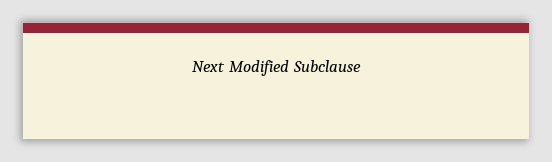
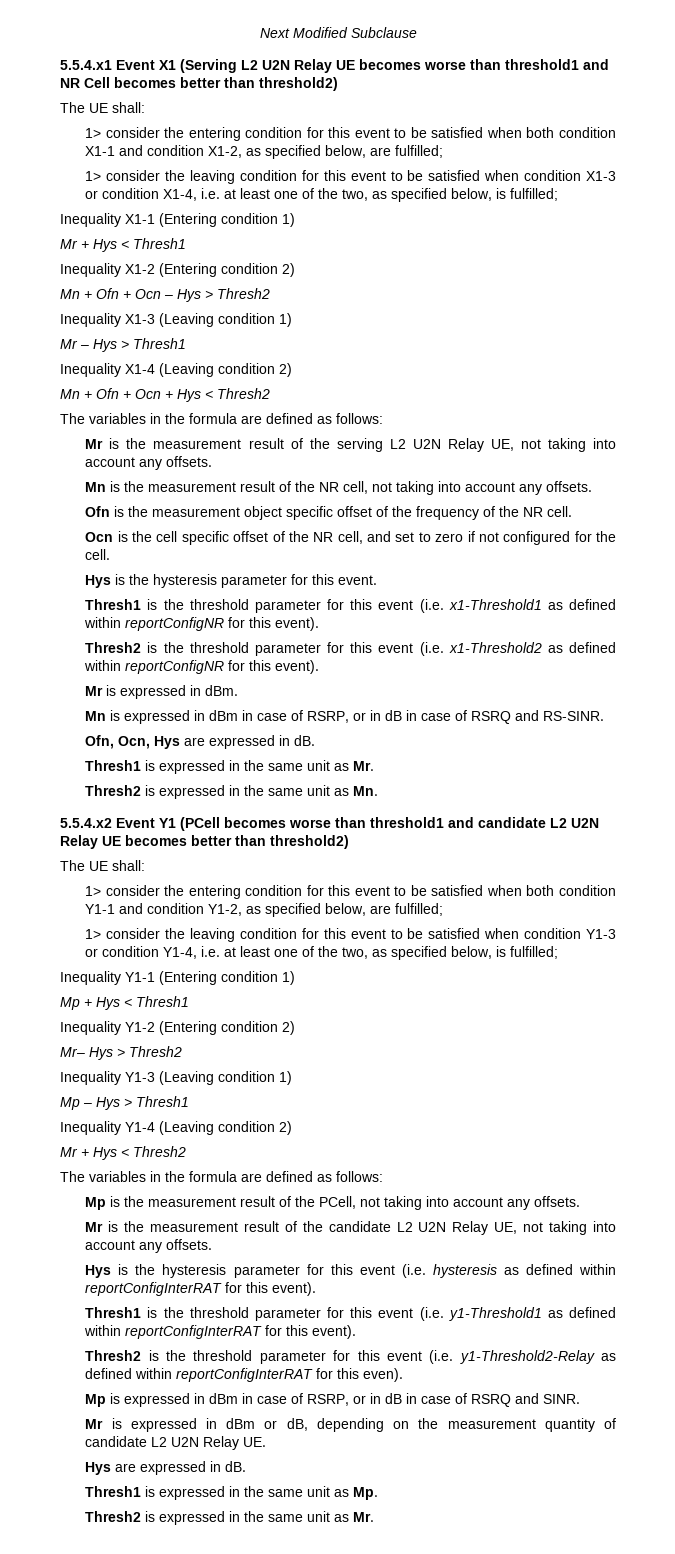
(361, 66) none -> [60,59,609,73] [60,77,338,91] [60,102,145,113] [85,127,616,141] [85,145,444,159] [85,170,617,184] [85,188,559,202] [60,213,295,227] [60,238,186,252] [60,263,295,277] [60,288,270,302] [60,313,292,327] [60,338,186,352] [60,363,292,377] [60,388,270,402] [60,413,383,424] [85,438,616,452] [85,456,213,470] [85,481,593,495] [85,506,573,520] [85,531,616,545] [85,549,111,560] [85,574,378,588] [85,599,617,613] [84,617,320,631] [85,642,617,656] [84,660,320,674] [85,685,239,699] [85,710,605,724] [85,735,316,749] [85,760,375,774] [85,785,379,799] [60,817,599,831] [60,835,349,849] [60,860,145,871] [85,885,616,899] [85,903,444,917] [85,928,617,942] [85,946,559,960] [60,971,295,985] [60,996,189,1010] [60,1021,295,1035] [60,1046,182,1060] [60,1071,292,1085] [60,1096,189,1110] [60,1121,292,1135] [60,1146,186,1160] [60,1171,383,1182] [85,1196,581,1210] [85,1221,617,1235] [85,1239,213,1253] [85,1264,617,1278] [85,1282,317,1296] [85,1307,617,1321] [84,1325,357,1339] [85,1350,616,1364] [85,1368,404,1382] [85,1393,581,1407] [85,1418,616,1432] [85,1436,267,1450] [85,1461,247,1475] [85,1486,379,1500] [85,1511,375,1525] // 5.5.4.x1 Event X1 (Serving L2 U2N Relay UE becomes worse than threshold1 and NR Cell becomes better than threshold2) // The UE shall: // 1> consider the entering condition for this event to be satisfied when both condition X1-1 and condition X1-2, as specified below, are fulfilled; // 1> consider the leaving condition for this event to be satisfied when condition X1-3 or condition X1-4, i.e. at least one of the two, as specified below, is fulfilled; // Inequality X1-1 (Entering condition 1) // Mr + Hys < Thresh1 // Inequality X1-2 (Entering condition 2) // Mn + Ofn + Ocn – Hys > Thresh2 // Inequality X1-3 (Leaving condition 1) // Mr – Hys > Thresh1 // Inequality X1-4 (Leaving condition 2) // Mn + Ofn + Ocn + Hys < Thresh2 // The variables in the formula are defined as follows: // Mr is the measurement result of the serving L2 U2N Relay UE, not taking into account any offsets. // Mn is the measurement result of the NR cell, not taking into account any offsets. // Ofn is the measurement object specific offset of the frequency of the NR cell. // Ocn is the cell specific offset of the NR cell, and set to zero if not configured for the cell. // Hys is the hysteresis parameter for this event. // Thresh1 is the threshold parameter for this event (i.e. x1-Threshold1 as defined within reportConfigNR for this event). // Thresh2 is the threshold parameter for this event (i.e. x1-Threshold2 as defined within reportConfigNR for this event). // Mr is expressed in dBm. // Mn is expressed in dBm in case of RSRP, or in dB in case of RSRQ and RS-SINR. // Ofn, Ocn, Hys are expressed in dB. // Thresh1 is expressed in the same unit as Mr. // Thresh2 is expressed in the same unit as Mn. // 5.5.4.x2 Event Y1 (PCell becomes worse than threshold1 and candidate L2 U2N Relay UE becomes better than threshold2) // The UE shall: // 1> consider the entering condition for this event to be satisfied when both condition Y1-1 and condition Y1-2, as specified below, are fulfilled; // 1> consider the leaving condition for this event to be satisfied when condition Y1-3 or condition Y1-4, i.e. at least one of the two, as specified below, is fulfilled; // Inequality Y1-1 (Entering condition 1) // Mp + Hys < Thresh1 // Inequality Y1-2 (Entering condition 2) // Mr– Hys > Thresh2 // Inequality Y1-3 (Leaving condition 1) // Mp – Hys > Thresh1 // Inequality Y1-4 (Leaving condition 2) // Mr + Hys < Thresh2 // The variables in the formula are defined as follows: // Mp is the measurement result of the PCell, not taking into account any offsets. // Mr is the measurement result of the candidate L2 U2N Relay UE, not taking into account any offsets. // Hys is the hysteresis parameter for this event (i.e. hysteresis as defined within reportConfigInterRAT for this event). // Thresh1 is the threshold parameter for this event (i.e. y1-Threshold1 as defined within reportConfigInterRAT for this event). // Thresh2 is the threshold parameter for this event (i.e. y1-Threshold2-Relay as defined within reportConfigInterRAT for this even). // Mp is expressed in dBm in case of RSRP, or in dB in case of RSRQ and SINR. // Mr is expressed in dBm or dB, depending on the measurement quantity of candidate L2 U2N Relay UE. // Hys are expressed in dB. // Thresh1 is expressed in the same unit as Mp. // Thresh2 is expressed in the same unit as Mr.

